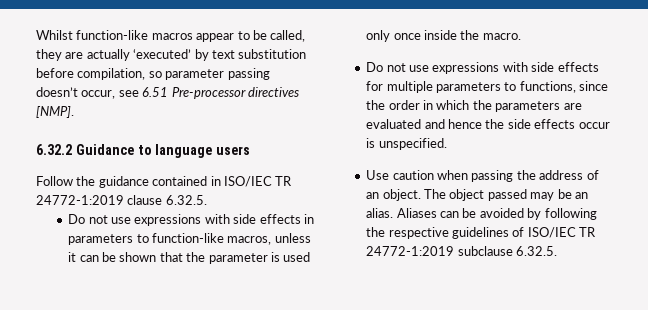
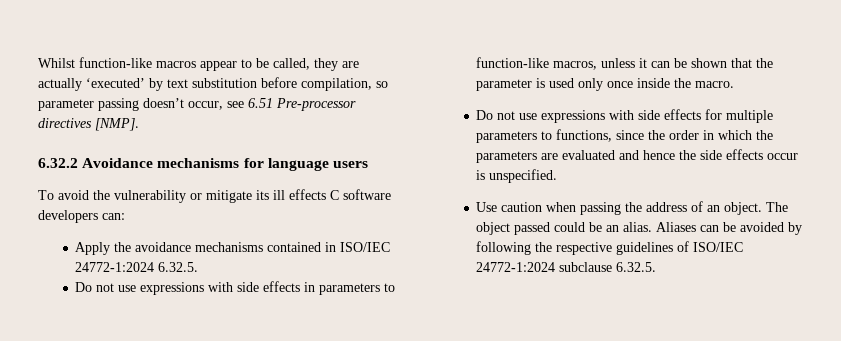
[75,144,152,155] Guidance to -> [82,158,264,168] Avoidance mechanisms for
[36,176,293,188] [36,195,163,205] Follow the guidance contained in ISO/IEC TR 24772-1:2019 clause -> [38,189,391,203] [38,210,125,223] [75,242,391,255] [75,262,155,272] To avoid the vulnerability or mitigate its ill effects C software developers can: // Apply the avoidance mechanisms contained in ISO/IEC 24772-1:2024
[530,192,555,201] may -> [554,222,586,232] could
[579,227,597,237] [366,246,455,256] TR 24772-1:2019 -> [476,262,556,272] 24772-1:2024

